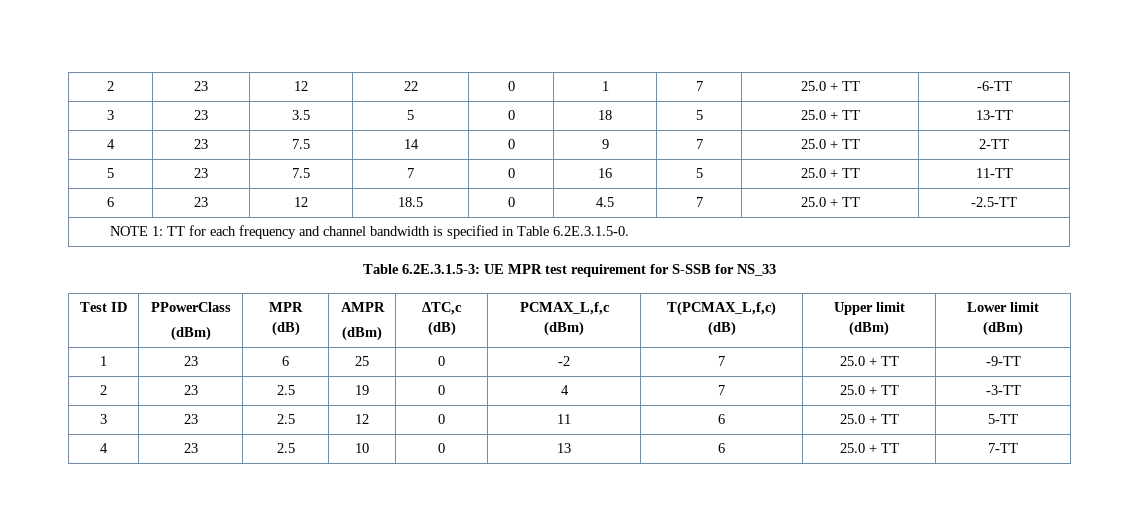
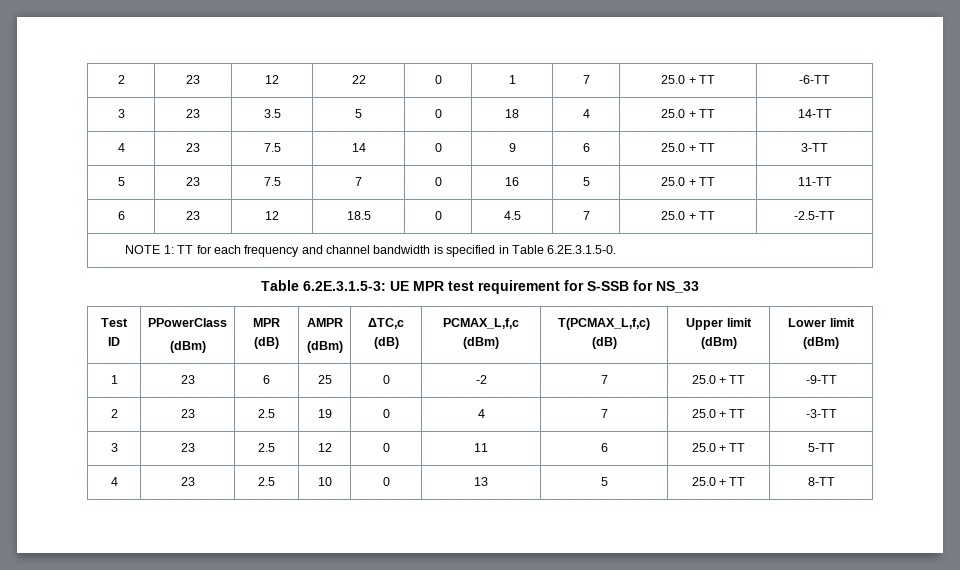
[695,110,703,120] [800,110,860,120] [975,110,1013,120] 5 | 25.0 + TT | 13-TT -> [582,109,590,118] [661,109,715,118] [797,109,832,118] 4 | 25.0 + TT | 14-TT
[695,139,703,149] [800,139,860,149] [979,139,1009,149] 7 | 25.0 + TT | 2-TT -> [582,143,590,152] [661,143,715,152] [801,143,828,152] 6 | 25.0 + TT | 3-TT
[718,443,725,453] [839,443,899,453] [988,443,1018,453] 6 | 25.0 + TT | 7-TT -> [600,477,608,486] [691,477,746,486] [807,477,835,486] 5 | 25.0 + TT | 8-TT

